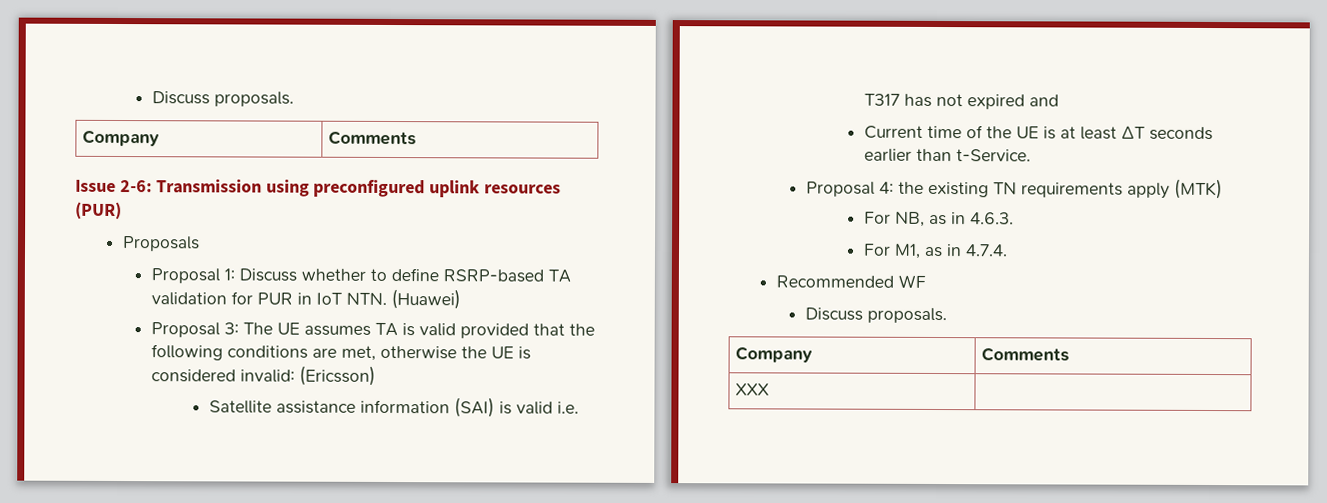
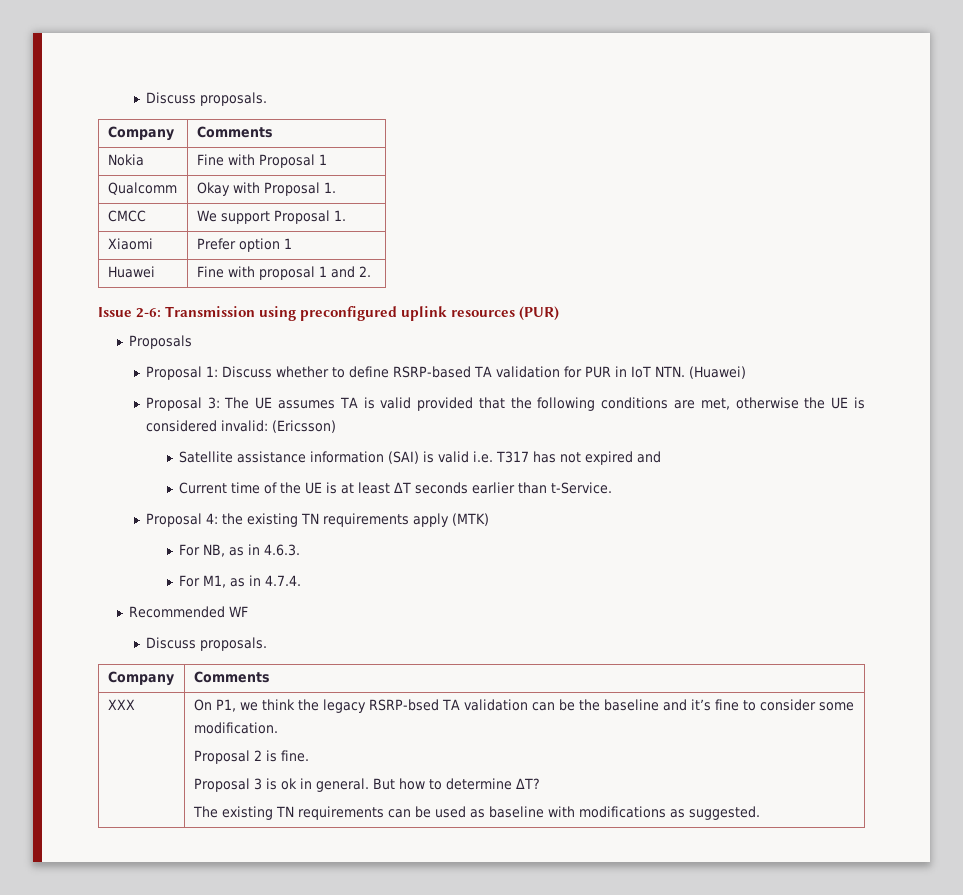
[152,91,295,107] [82,129,161,147] [328,130,417,146] Discuss proposals. // Company | Comments -> [145,92,267,106] [107,126,174,141] [196,126,273,138] [107,154,144,166] [196,154,327,168] [107,182,177,195] [196,182,336,196] [107,210,146,222] [196,210,346,224] [107,238,153,250] [196,238,292,252] [107,266,155,278] [196,266,371,280] Discuss proposals. // Company | Comments // Nokia | Fine with Proposal 1 // Qualcomm | Okay with Proposal 1. // CMCC | We support Proposal 1. // Xiaomi | Prefer option 1 // Huawei | Fine with proposal 1 and 2.
(770, 389) none -> [193,699,854,713] [193,722,278,734] [193,750,309,764] [193,778,540,792] [192,806,760,820] On P1, we think the legacy RSRP-bsed TA validation can be the baseline and it’s fine to consider some modification. // Proposal 2 is fine. // Proposal 3 is ok in general. But how to determine ΔT? // The existing TN requirements can be used as baseline with modifications as suggested.

